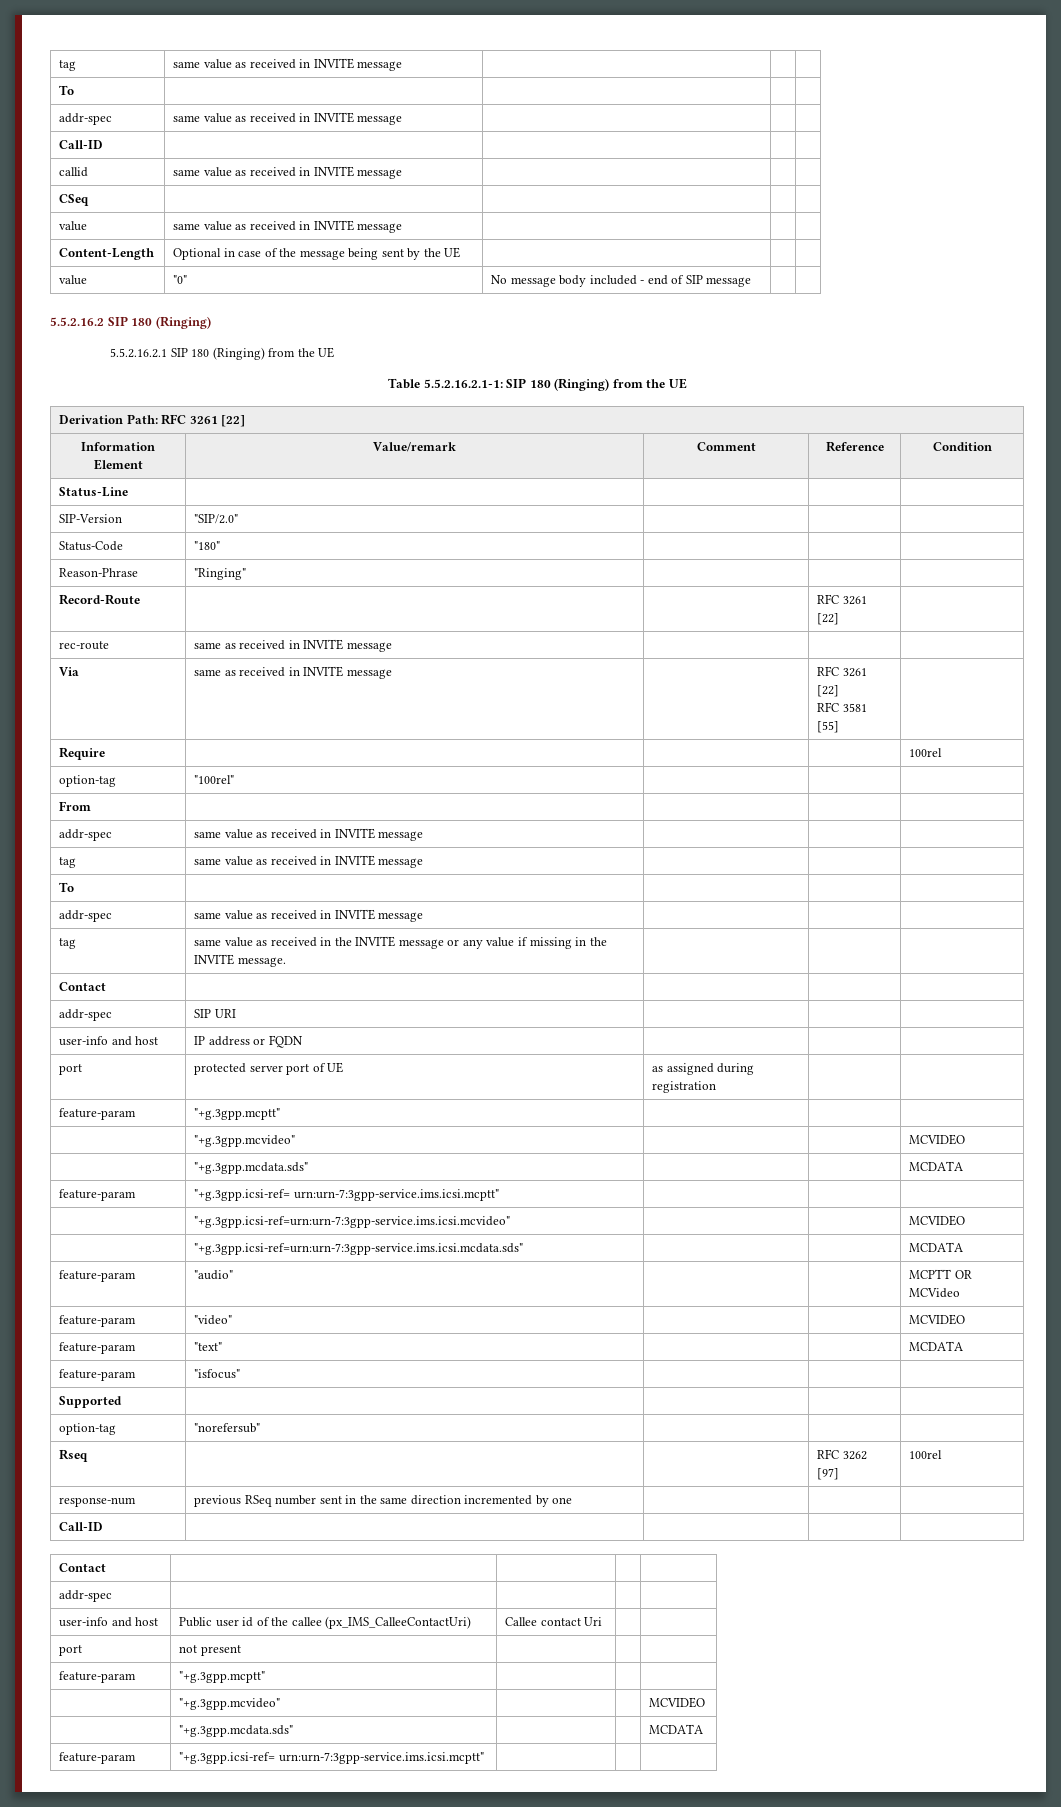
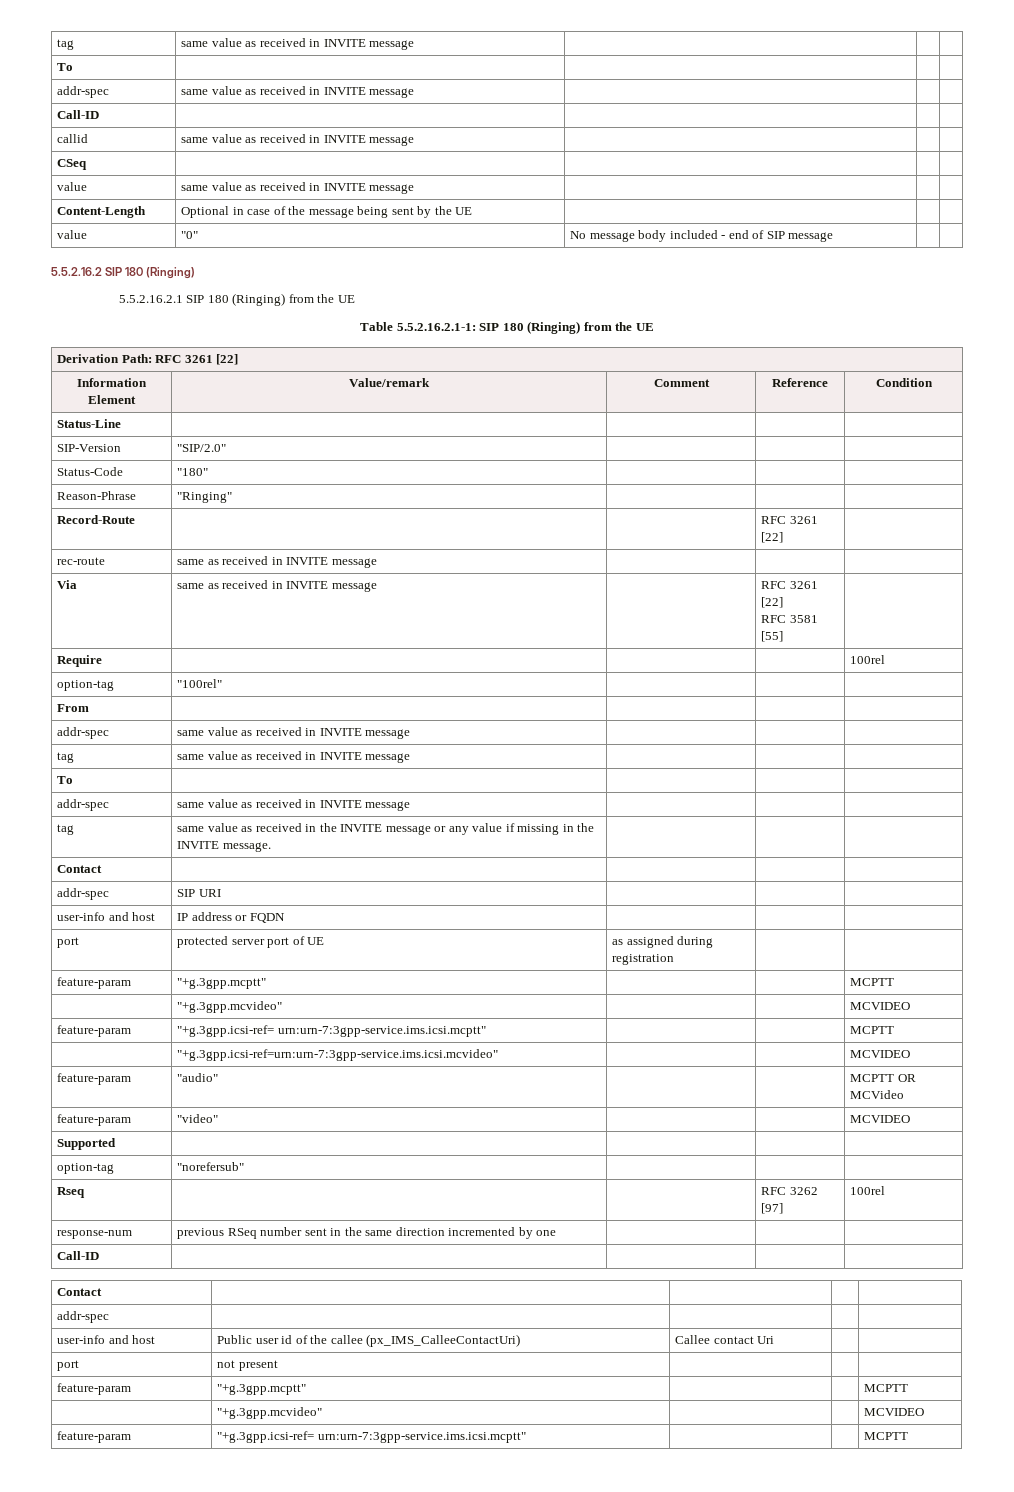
[194,1135,296,1147] [909,1134,966,1145] [194,1162,309,1174] [909,1161,964,1171] [59,1189,137,1201] [194,1189,499,1201] // | "+g.3gpp.mcvideo" | | | MCVIDEO // | "+g.3gpp.mcdata.sds" | | | MCDATA // feature-param | "+g.3gpp.icsi-ref= urn:urn-7:3gpp-service.ims.icsi.mcptt" | | | -> [850,978,895,986] [177,1001,283,1013] [850,1002,911,1010] [57,1025,132,1037] [177,1025,486,1037] [850,1026,895,1034] MCPTT // | "+g.3gpp.mcvideo" | | | MCVIDEO // feature-param | "+g.3gpp.icsi-ref= urn:urn-7:3gpp-service.ims.icsi.mcptt" | | | MCPTT
[194,1243,524,1255] [909,1242,964,1252] // | "+g.3gpp.icsi-ref=urn:urn-7:3gpp-service.ims.icsi.mcdata.sds" | | | MCDATA -> (911, 1054) none
[59,1342,137,1354] [194,1342,223,1351] [909,1341,964,1351] [59,1369,137,1381] [194,1369,241,1379] // feature-param | "text" | | | MCDATA // feature-param | "isfocus" | | | -> (911, 1119) none
[179,1698,281,1710] [649,1697,706,1708] [179,1725,294,1737] [649,1724,704,1734] [59,1752,137,1764] [179,1752,484,1764] // | "+g.3gpp.mcvideo" | | | MCVIDEO // | "+g.3gpp.mcdata.sds" | | | MCDATA // feature-param | "+g.3gpp.icsi-ref= urn:urn-7:3gpp-service.ims.icsi.mcptt" | | | -> [864,1384,909,1392] [217,1407,323,1419] [864,1408,925,1416] [57,1431,132,1443] [217,1431,526,1443] [864,1432,909,1440] MCPTT // | "+g.3gpp.mcvideo" | | | MCVIDEO // feature-param | "+g.3gpp.icsi-ref= urn:urn-7:3gpp-service.ims.icsi.mcptt" | | | MCPTT

